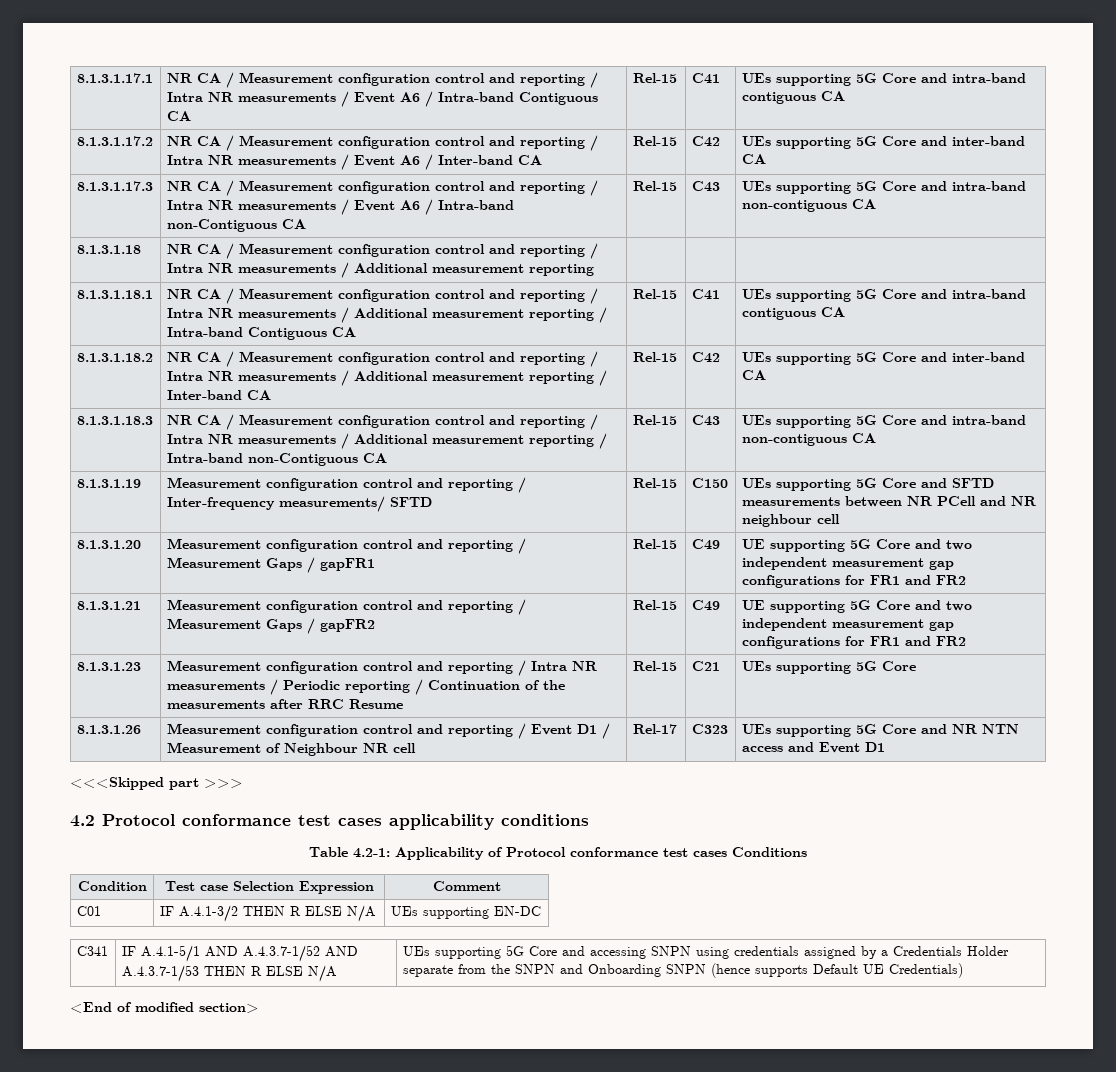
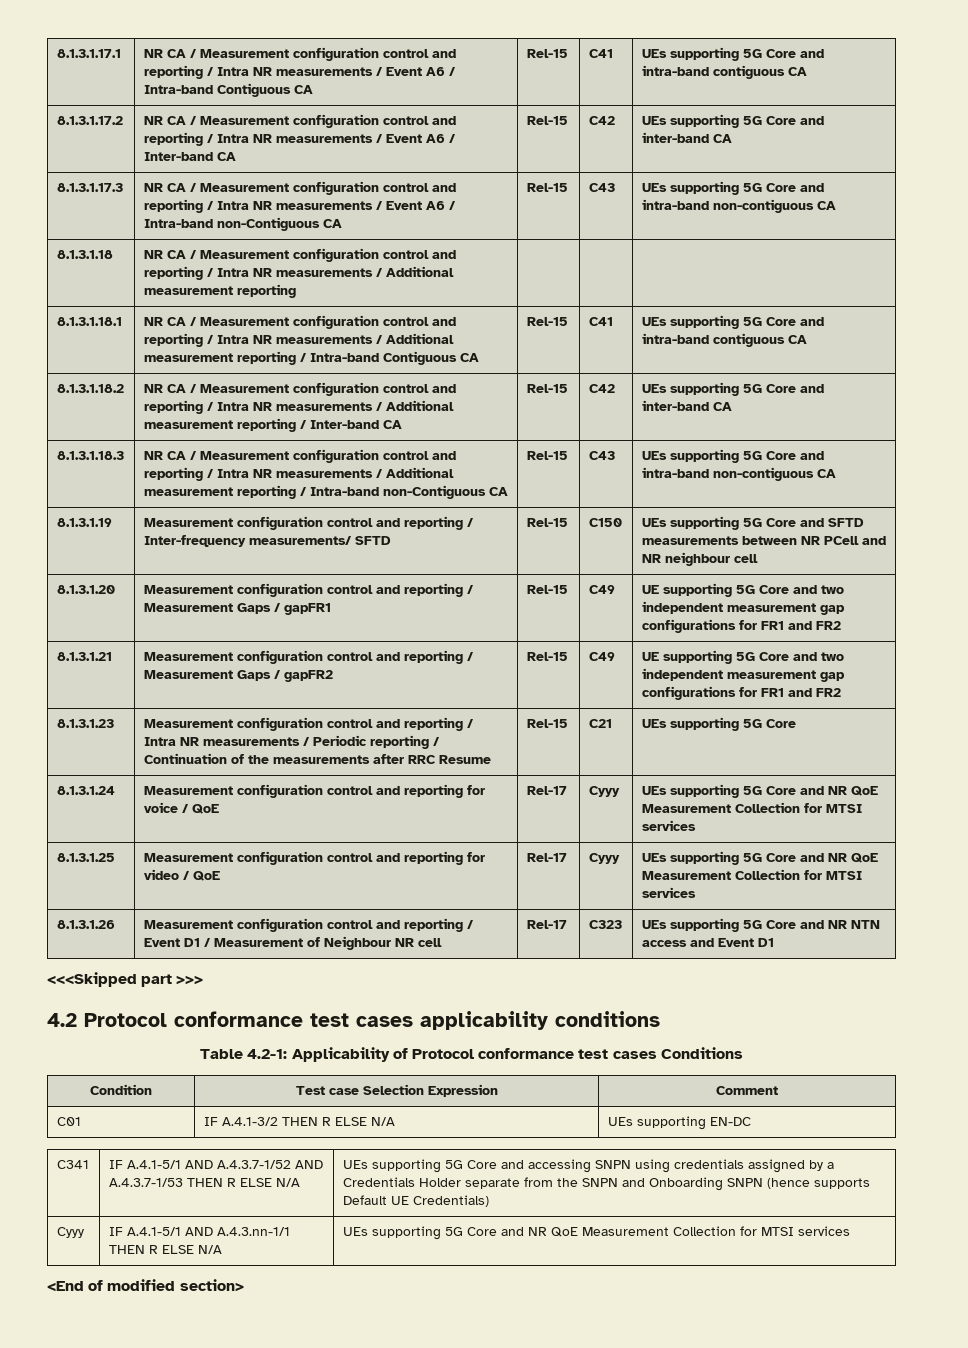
(916, 666) none -> [56,786,115,795] [143,784,485,798] [143,802,219,814] [526,786,567,795] [588,786,620,797] [641,784,878,798] [641,802,862,813] [641,820,696,831] [56,853,115,862] [143,851,485,865] [143,869,220,881] [526,853,567,862] [588,853,620,864] [641,851,878,865] [641,869,862,880] [641,887,696,898] // 8.1.3.1.24 | Measurement configuration control and reporting for voice / QoE | Rel-17 | Cyyy | UEs supporting 5G Core and NR QoE Measurement Collection for MTSI services // 8.1.3.1.25 | Measurement configuration control and reporting for video / QoE | Rel-17 | Cyyy | UEs supporting 5G Core and NR QoE Measurement Collection for MTSI services
(963, 970) none -> [56,1227,84,1238] [108,1227,290,1236] [108,1245,222,1254] [342,1226,850,1240] // Cyyy | IF A.4.1-5/1 AND A.4.3.nn-1/1 THEN R ELSE N/A | UEs supporting 5G Core and NR QoE Measurement Collection for MTSI services

